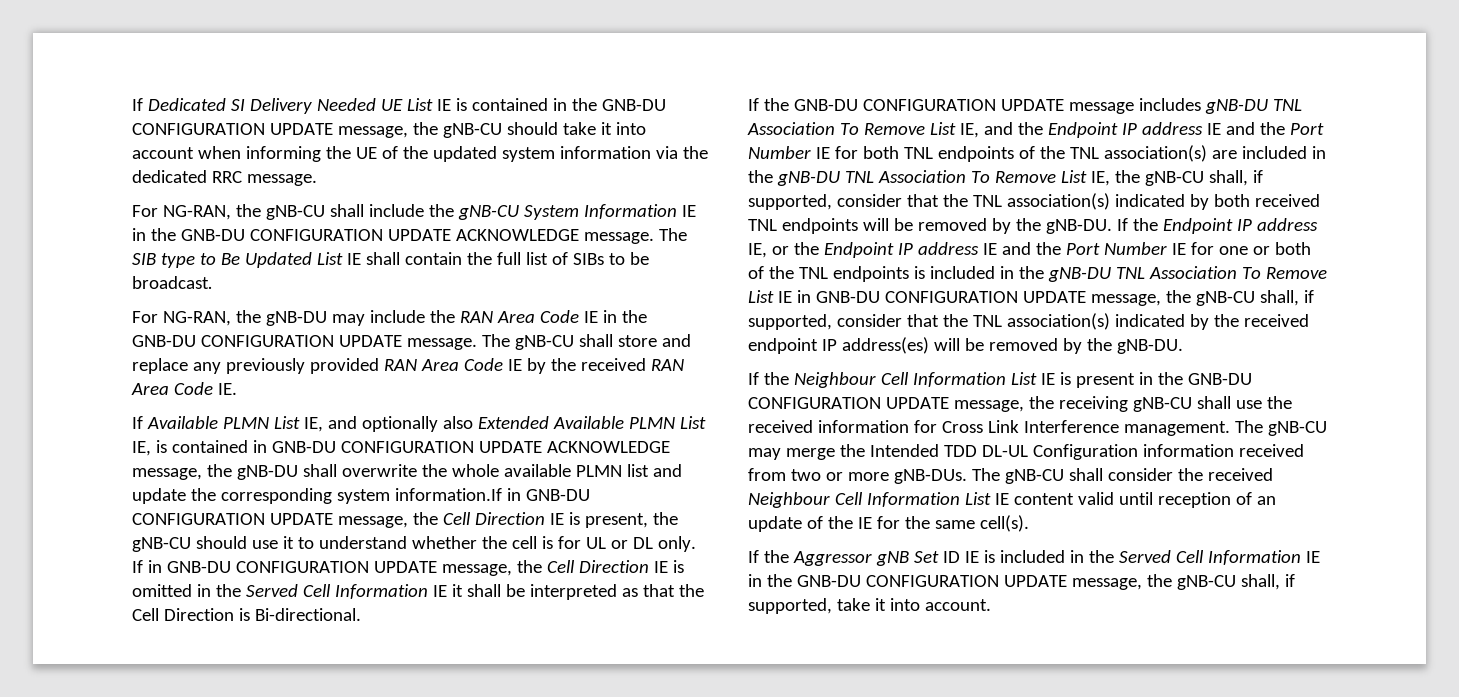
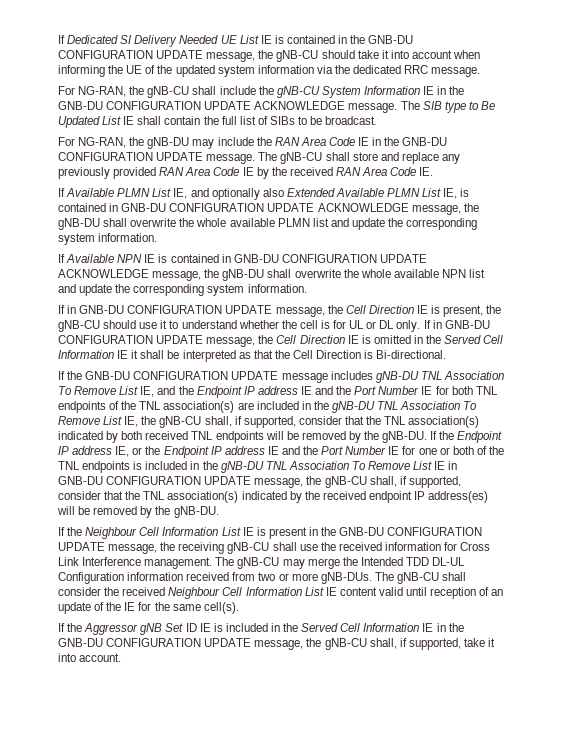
[394,488,502,501] information.If -> [98,233,158,242] [58,254,427,263] [58,269,486,281] [58,284,307,296] [58,305,65,314] information. // If Available NPN IE is contained in GNB-DU CONFIGURATION UPDATE ACKNOWLEDGE message, the gNB-DU shall overwrite the whole available NPN list and update the corresponding system information. // If

